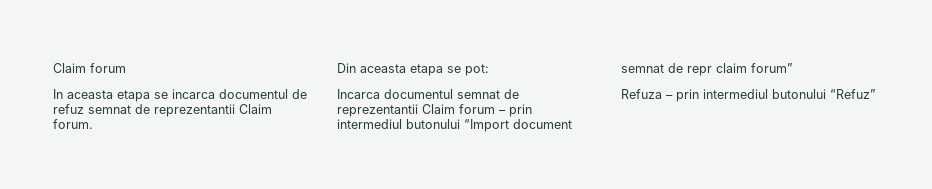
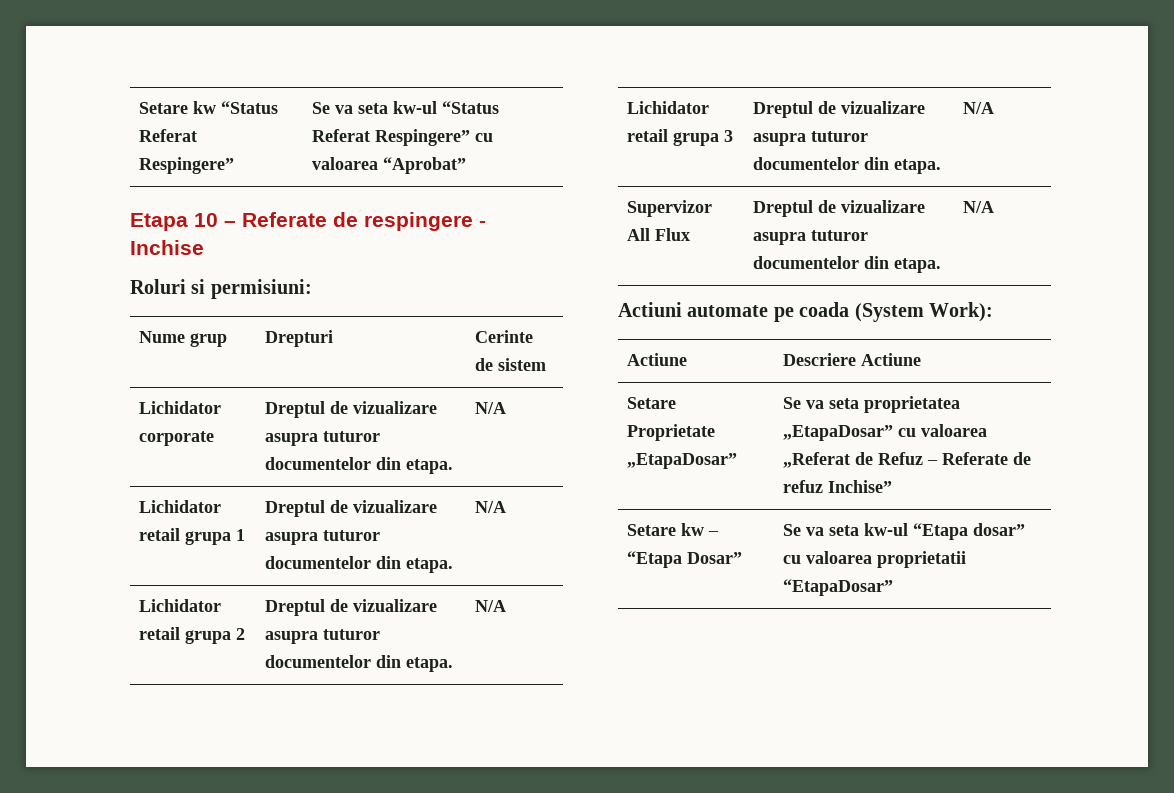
[53,63,126,73] [53,89,307,102] [53,104,272,117] [53,119,93,129] [337,63,489,76] [337,89,519,99] [337,104,532,117] [337,119,572,132] [621,63,793,76] [621,89,876,102] Claim forum // In aceasta etapa se incarca documentul de refuz semnat de reprezentantii Claim forum. // Din aceasta etapa se pot: // Incarca documentul semnat de reprezentantii Claim forum – prin intermediul butonului “Import document semnat de repr claim forum” // Refuza – prin intermediul butonului “Refuz” -> [139,101,279,114] [139,129,198,142] [139,157,235,174] [312,101,500,114] [312,129,494,146] [312,157,467,174] [130,212,486,231] [130,240,204,255] [130,279,312,299] [139,331,228,347] [265,330,334,347] [475,330,534,343] [475,358,547,371] [139,401,222,414] [139,431,215,446] [265,401,438,418] [265,431,381,446] [265,457,454,474] [475,402,507,414] [139,500,222,513] [139,528,246,545] [265,500,438,517] [265,530,381,545] [265,556,454,573] [475,501,507,513] [139,599,222,612] [139,627,246,644] [265,599,438,616] [265,629,381,644] [265,655,454,672] [475,600,507,612] [627,101,710,114] [627,129,734,146] [753,101,926,118] [753,131,869,146] [753,157,942,174] [963,102,995,114] [627,200,713,217] [627,228,691,241] [753,200,926,217] [753,230,869,245] [753,256,942,273] [963,201,995,213] [618,302,993,322] [627,353,688,366] [783,353,922,366] [627,397,677,409] [627,424,716,441] [627,453,738,469] [783,396,961,413] [783,424,988,441] [783,452,1032,468] [783,480,893,493] [627,523,720,536] [627,551,743,568] [783,523,1026,540] [783,551,967,568] [783,579,894,596] Setare kw “Status Referat Respingere” | Se va seta kw-ul “Status Referat Respingere” cu valoarea “Aprobat” // Etapa 10 – Referate de respingere - Inchise // Roluri si permisiuni: // Nume grup | Drepturi | Cerinte de sistem // Lichidator corporate | Dreptul de vizualizare asupra tuturor documentelor din etapa. | N/A // Lichidator retail grupa 1 | Dreptul de vizualizare asupra tuturor documentelor din etapa. | N/A // Lichidator retail grupa 2 | Dreptul de vizualizare asupra tuturor documentelor din etapa. | N/A // Lichidator retail grupa 3 | Dreptul de vizualizare asupra tuturor documentelor din etapa. | N/A // Supervizor All Flux | Dreptul de vizualizare asupra tuturor documentelor din etapa. | N/A // Actiuni automate pe coada (System Work): // Actiune | Descriere Actiune // Setare Proprietate „EtapaDosar” | Se va seta proprietatea „EtapaDosar” cu valoarea „Referat de Refuz – Referate de refuz Inchise” // Setare kw – “Etapa Dosar” | Se va seta kw-ul “Etapa dosar” cu valoarea proprietatii “EtapaDosar”

